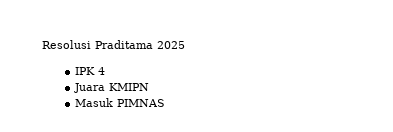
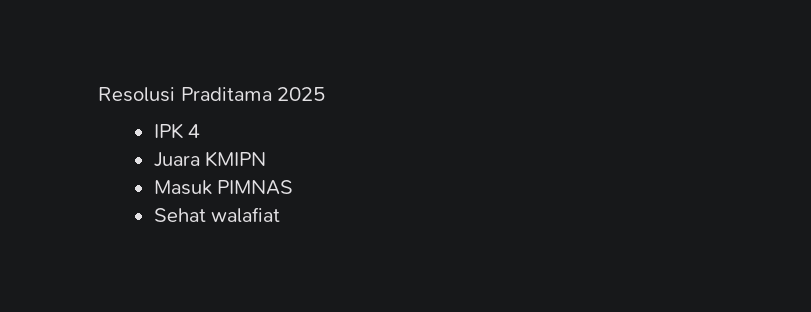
(165, 103) none -> [153,207,281,223] // Sehat walafiat

